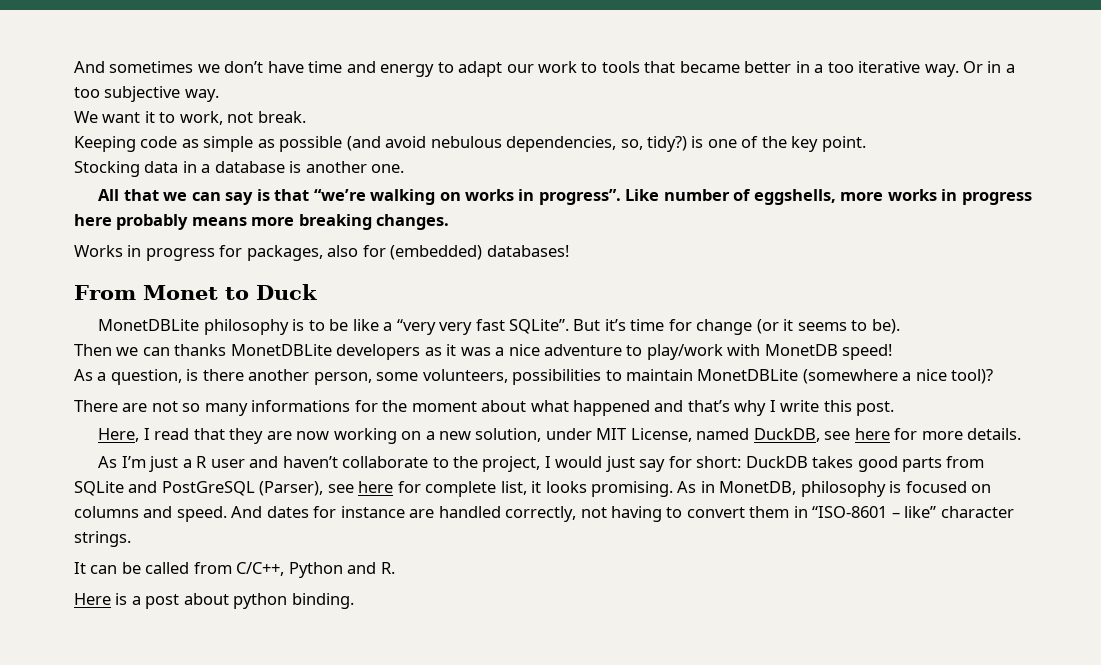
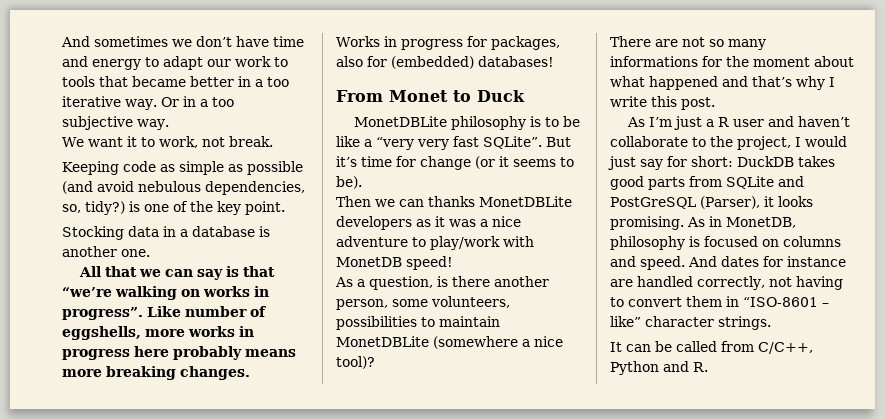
[98,428,1022,444] // Here, I read that they are now working on a new solution, under MIT License, named DuckDB, see here for more details. -> (715, 103) none
[327,481,527,497] see here for complete list, -> (760, 202) none
[74,593,354,609] // Here is a post about python binding. -> (708, 367) none

